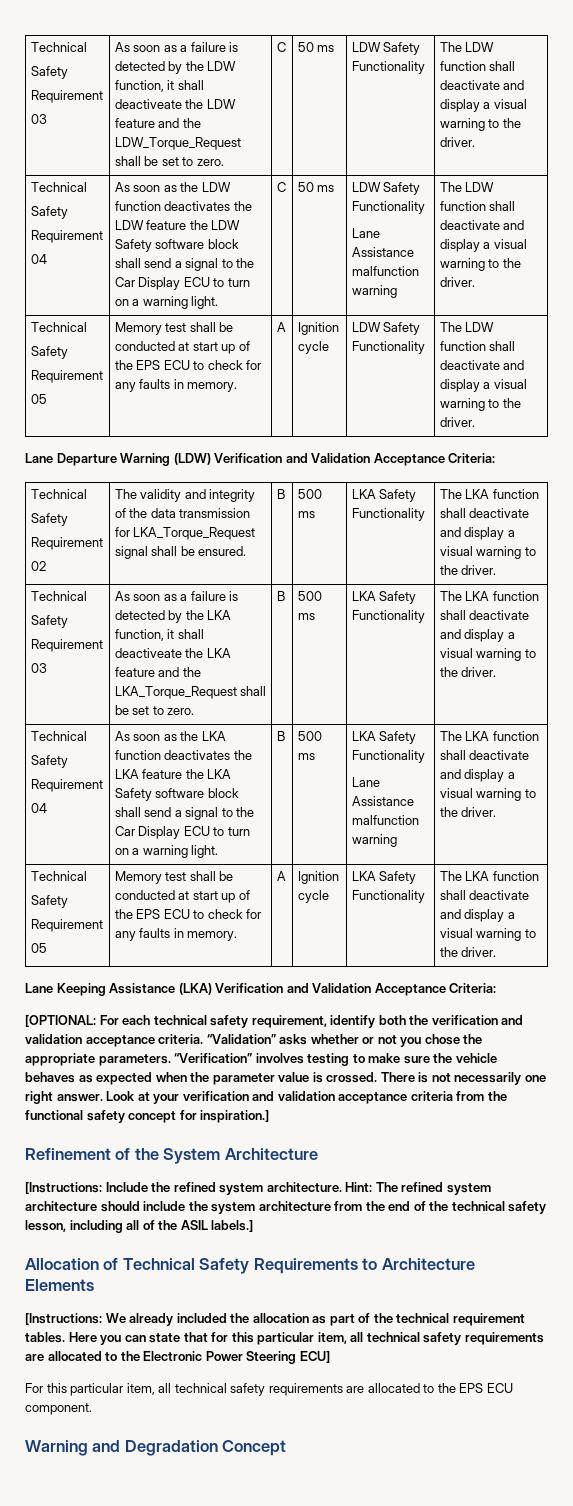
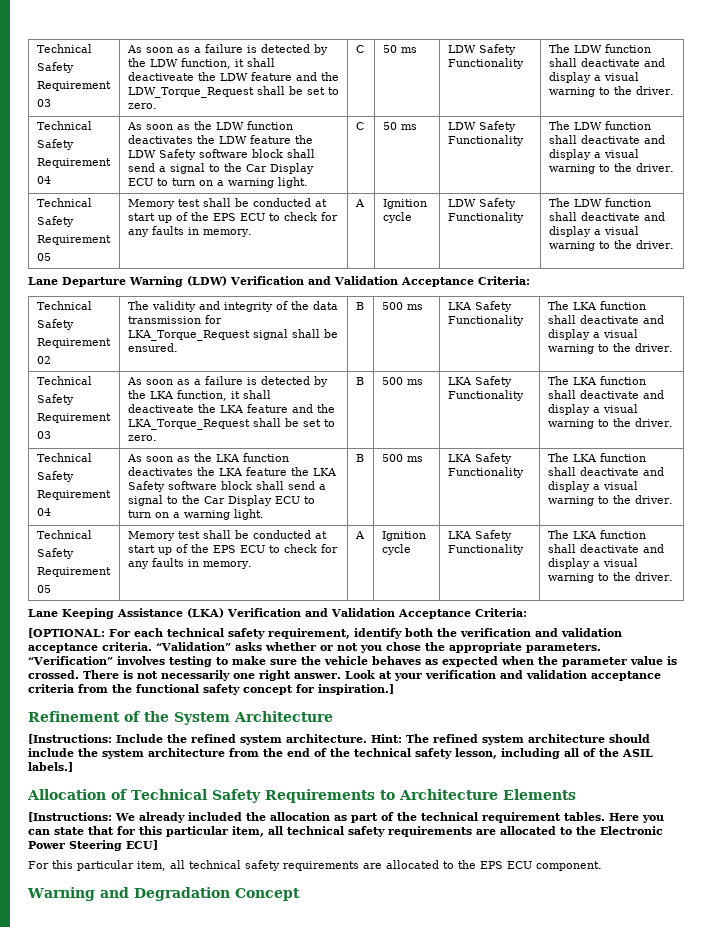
[351,228,380,238] [351,247,414,257] [351,266,419,276] [351,285,397,298] // Lane Assistance malfunction warning -> (524, 140) none
[351,777,380,787] [351,796,414,806] [351,815,419,825] [351,834,397,847] // Lane Assistance malfunction warning -> (524, 472) none

